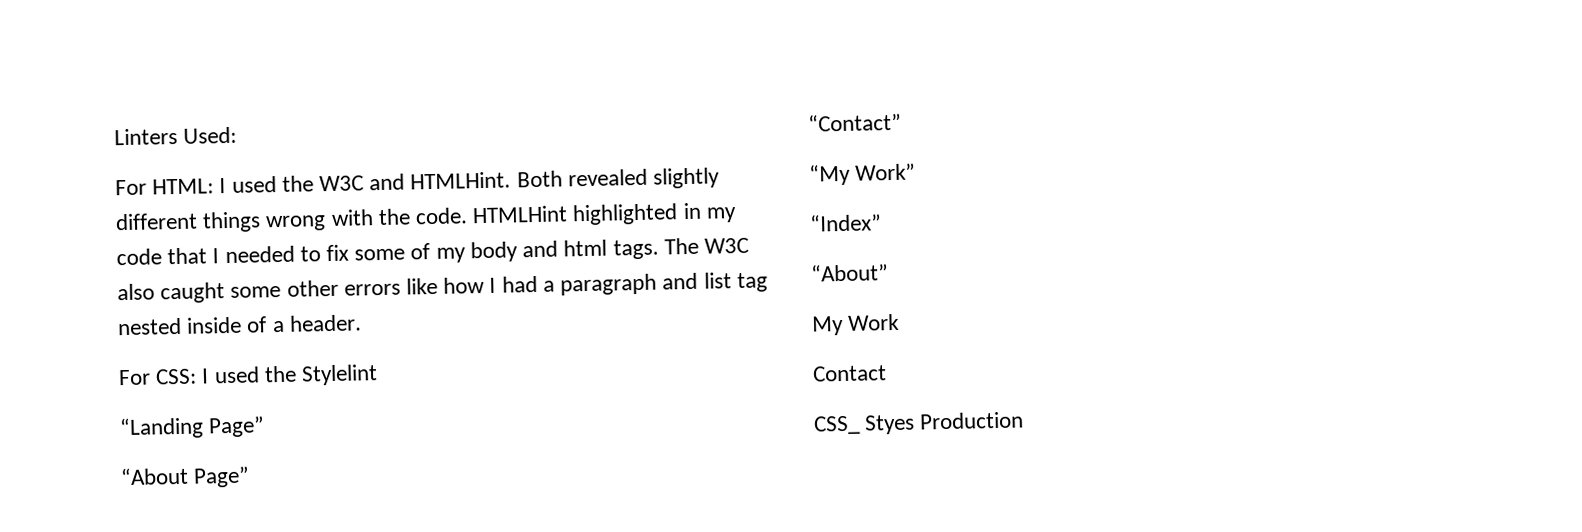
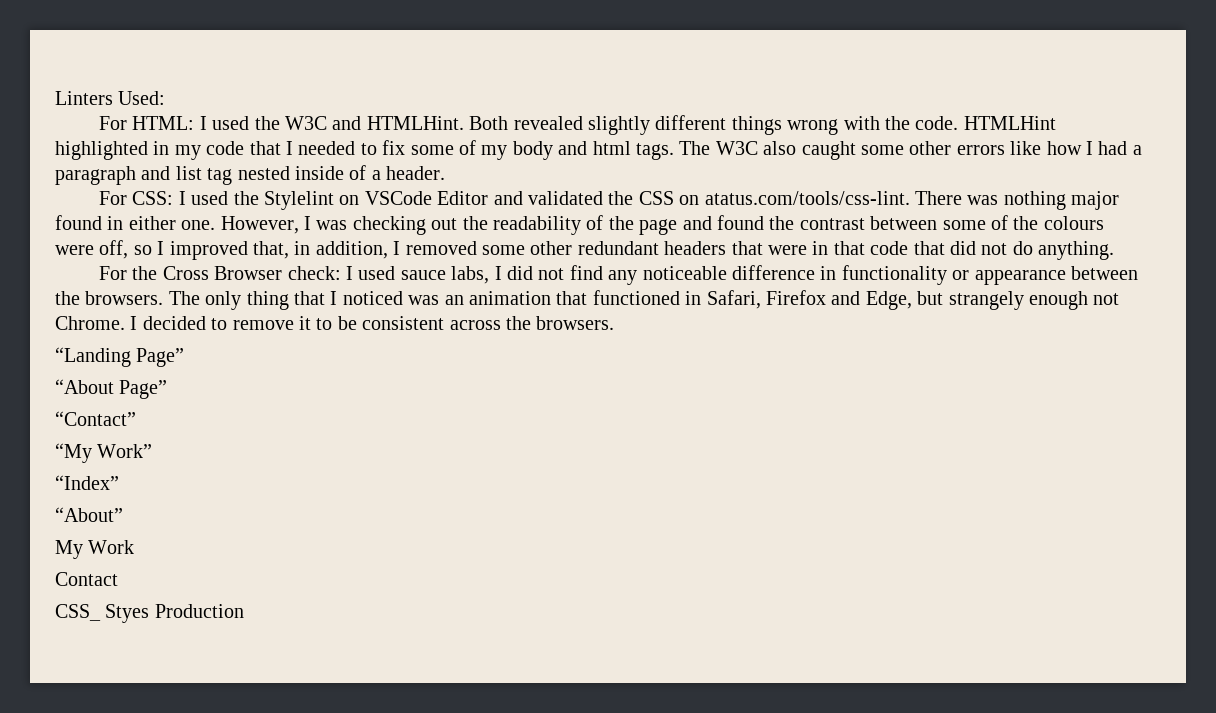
(379, 375) none -> [339,191,1120,210] [55,215,1104,235] [55,240,1115,260] [99,265,1139,285] [55,290,1120,310] [55,316,615,330] on VSCode Editor and validated the CSS on atatus.com/tools/css-lint. There was nothing major found in either one. However, I was checking out the readability of the page and found the contrast between some of the colours were off, so I improved that, in addition, I removed some other redundant headers that were in that code that did not do anything. // For the Cross Browser check: I used sauce labs, I did not find any noticeable difference in functionality or appearance between the browsers. The only thing that I noticed was an animation that functioned in Safari, Firefox and Edge, but strangely enough not Chrome. I decided to remove it to be consistent across the browsers.

